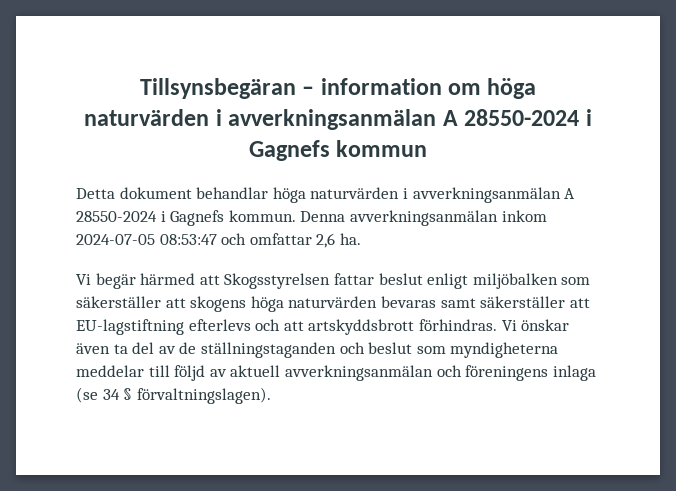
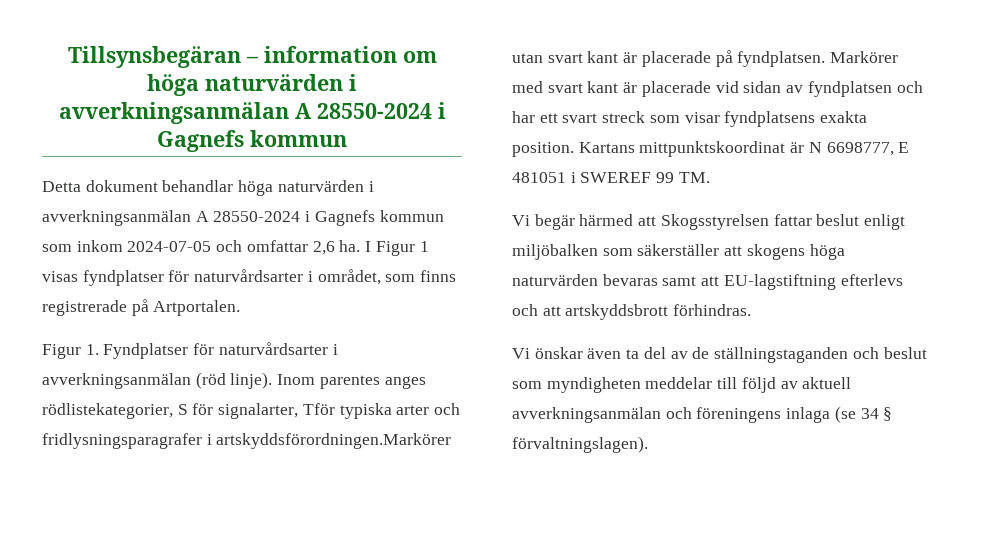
[228,210,498,226] kommun. Denna avverkningsanmälan -> [379,210,444,222] [42,244,72,252] kommun som
[159,234,217,245] 08:53:47 -> (212, 246) none
(361, 239) none -> [365,241,429,256] [42,269,457,286] [42,299,241,316] [42,342,338,359] [42,372,426,389] [42,403,461,419] [42,433,452,449] [512,50,899,67] [512,81,923,97] [512,111,868,127] [512,141,910,157] [512,172,710,183] I Figur 1 visas fyndplatser för naturvårdsarter i området, som finns registrerade på Artportalen. // Figur 1. Fyndplatser för naturvårdsarter i avverkningsanmälan (röd linje). Inom parentes anges rödlistekategorier, S för signalarter, Tför typiska arter och fridlysningsparagrafer i artskyddsförordningen.Markörer utan svart kant är placerade på fyndplatsen. Markörer med svart kant är placerade vid sidan av fyndplatsen och har ett svart streck som visar fyndplatsens exakta position. Kartans mittpunktskoordinat är N 6698777, E 481051 i SWEREF 99 TM.
[480,296,566,308] säkerställer -> (697, 281) none
(497, 325) none -> (752, 310) //
[450,342,559,358] myndigheterna -> [546,377,641,393] myndigheten

